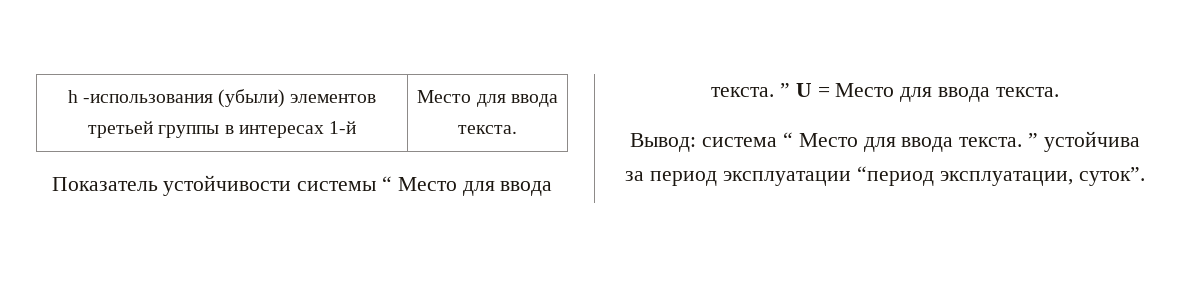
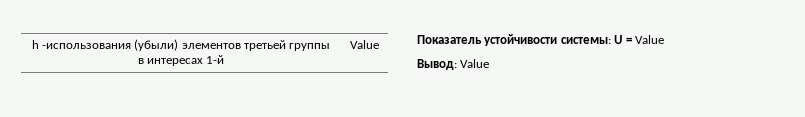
[417,90,558,107] [457,125,517,134] [51,175,553,196] [711,83,1059,102] [630,131,1140,152] [625,166,1145,186] Место для ввода текста. // Показатель устойчивости системы “ Место для ввода текста. ” U = Место для ввода текста. // Вывод: система “ Место для ввода текста. ” устойчива за период эксплуатации “период эксплуатации, суток”. -> [349,40,379,49] [417,34,664,46] [417,59,490,70] Value // Показатель устойчивости системы: U = Value // Вывод: Value

